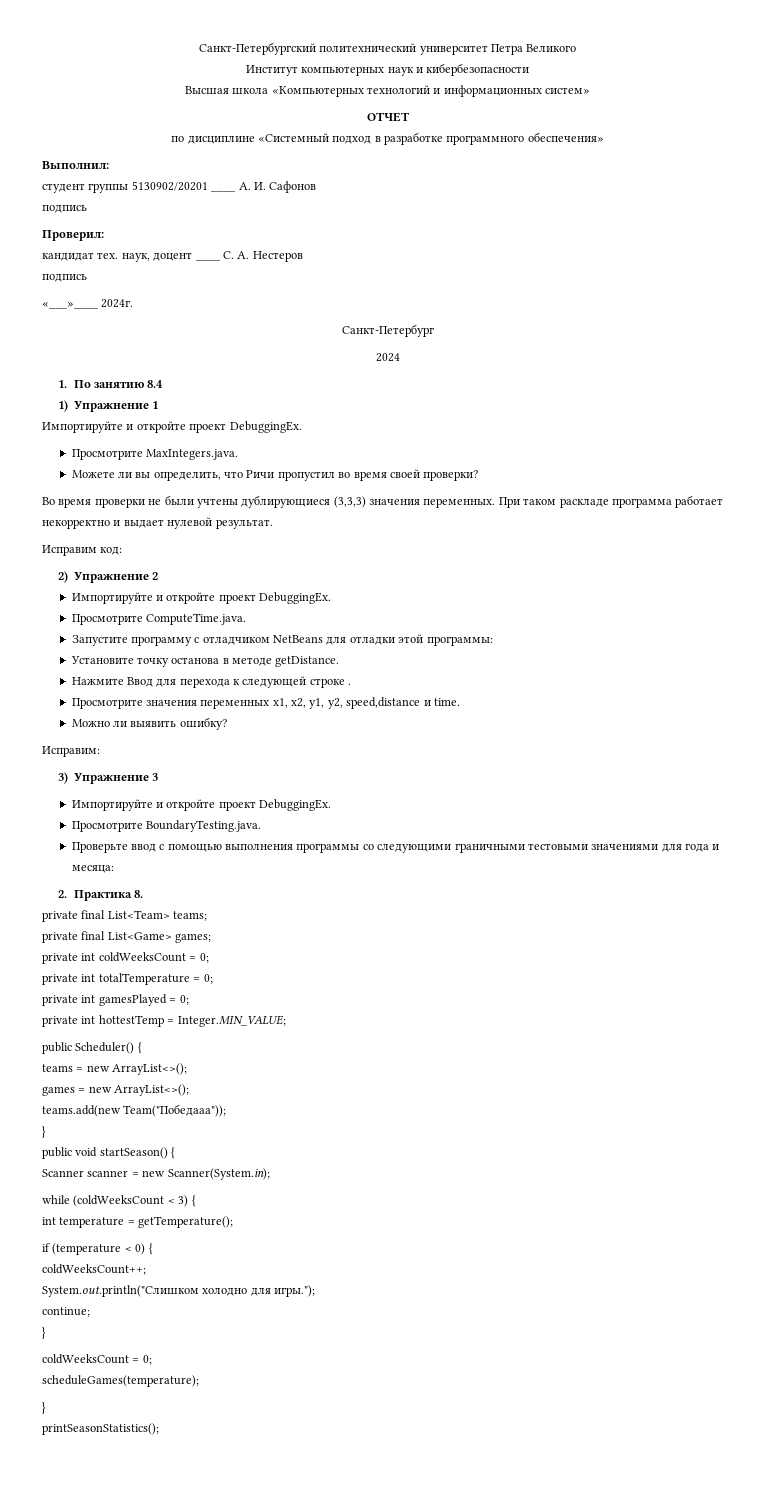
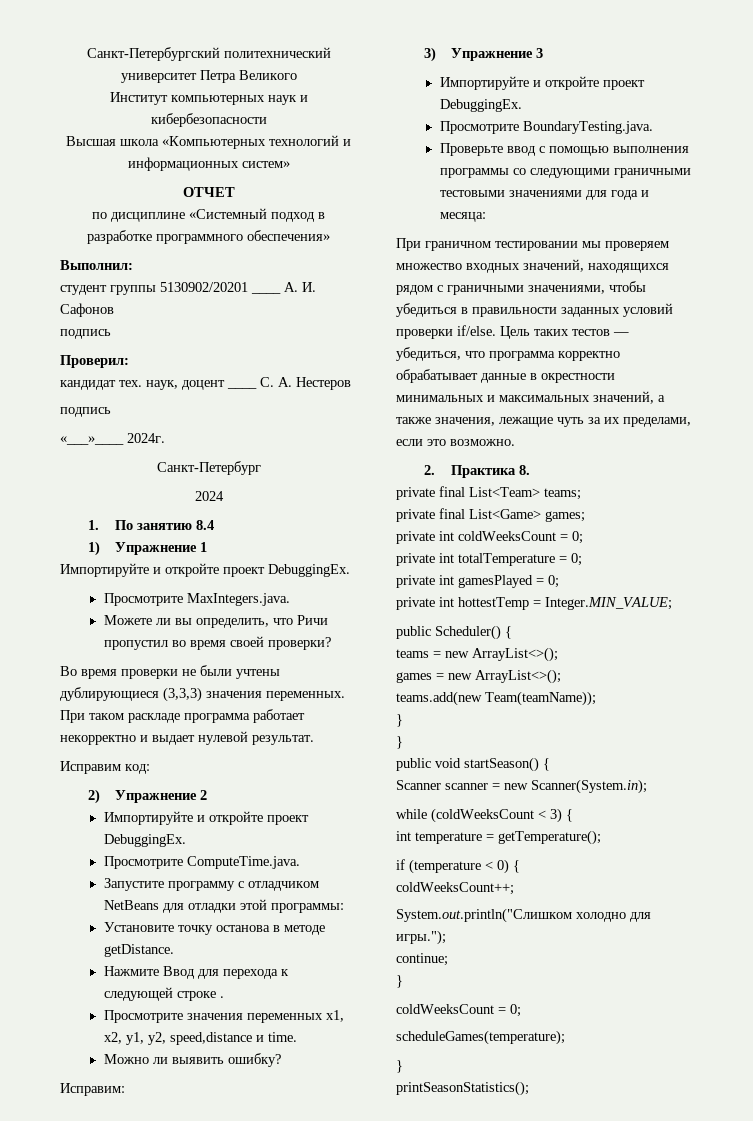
(114, 869) none -> [396,238,669,251] [396,259,669,273] [396,281,646,295] [396,303,673,317] [396,325,629,339] [396,347,620,361] [396,369,615,383] [396,391,665,404] [396,417,691,427] [396,439,515,446] // При граничном тестировании мы проверяем множество входных значений, находящихся рядом с граничными значениями, чтобы убедиться в правильности заданных условий проверки if/else. Цель таких тестов — убедиться, что программа корректно обрабатывает данные в окрестности минимальных и максимальных значений, а также значения, лежащие чуть за их пределами, если это возможно.
[123,1104,227,1117] Team("Победааа")); -> [485,691,596,706] [396,714,403,727] Team(teamName)); // }

